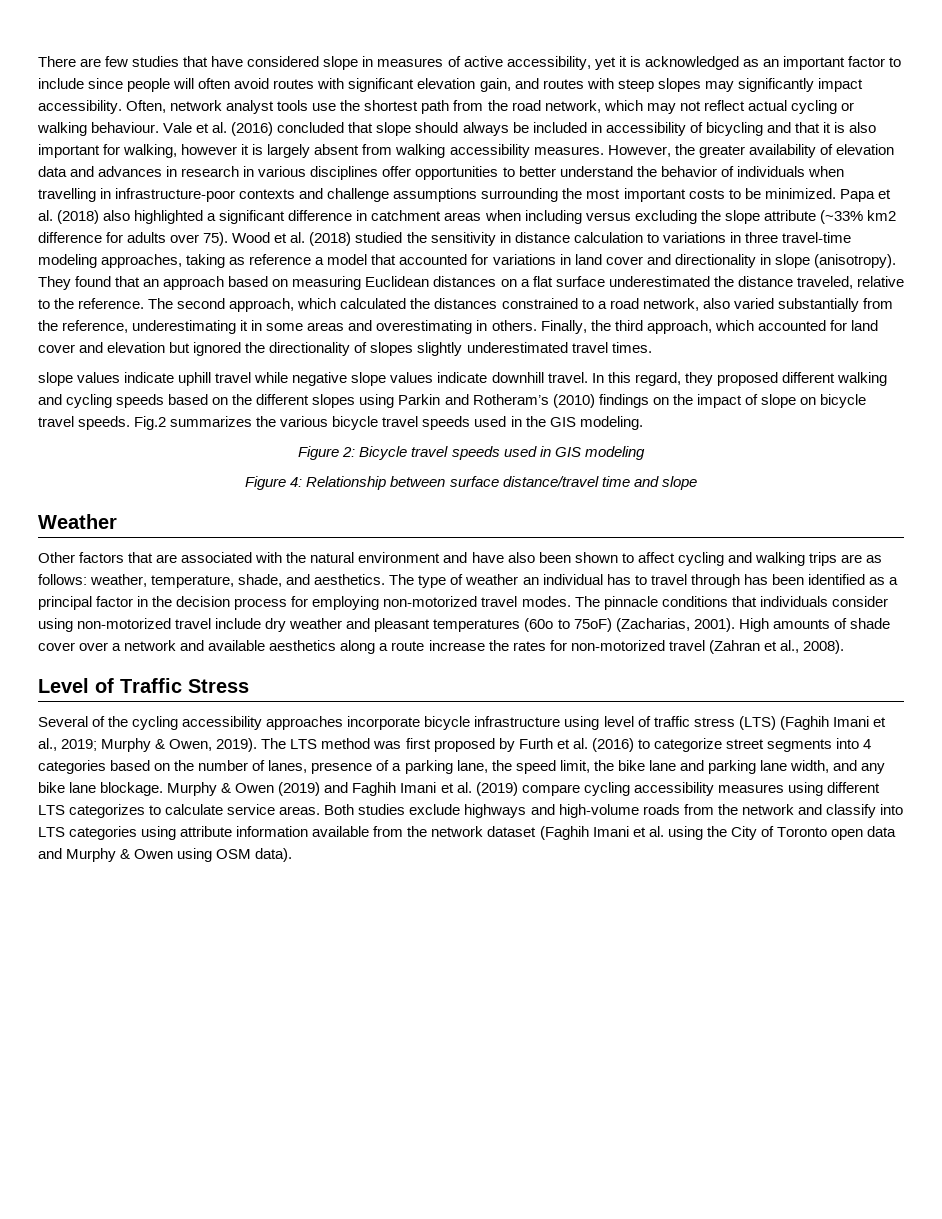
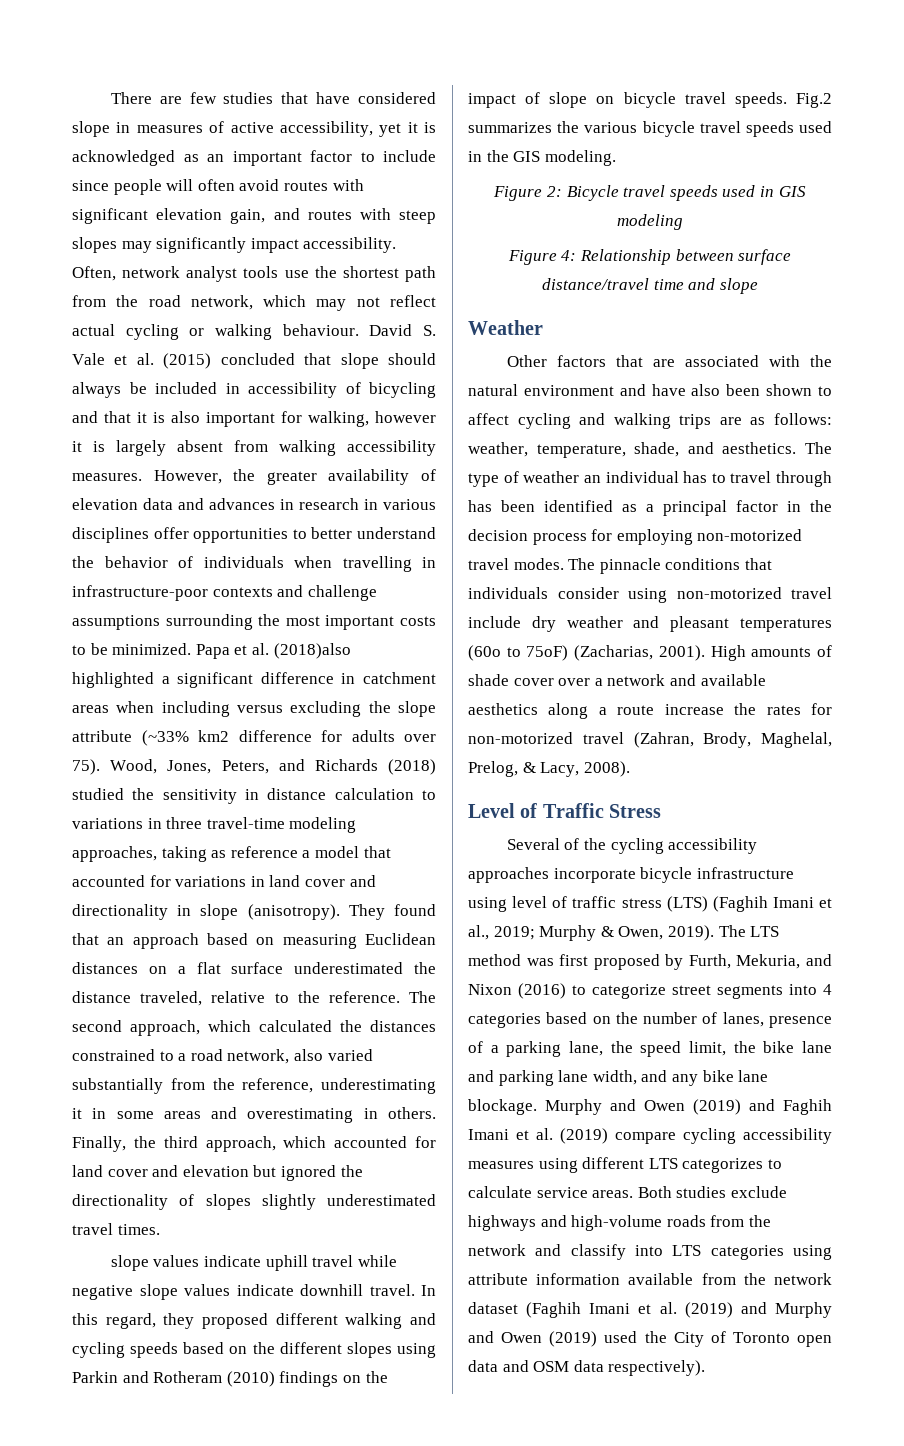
(160, 127) none -> [369,324,436,336] David S.
[231,122,274,136] (2016) -> [163,353,212,369] (2015)
[57,210,131,224] (2018) also -> [273,643,351,659] (2018)also
[232,232,306,243] Wood et al. -> [110,759,378,774] Wood, Jones, Peters, and Richards
[472,394,549,405] Rotheram’s -> [153,1371,223,1383] Rotheram
[708,640,799,654] (Zahran et al., -> [633,732,832,748] [468,761,580,777] (Zahran, Brody, Maghelal, Prelog, & Lacy,
[518,738,588,749] Furth et al. -> [688,954,832,969] [468,984,512,995] Furth, Mekuria, and Nixon
[221,783,232,793] & -> [610,1099,636,1111] and
[667,826,703,840] using -> [684,1302,832,1318] [468,1331,638,1347] (2019) and Murphy and Owen (2019) used
[66,848,293,862] Murphy & Owen using OSM data). -> [533,1360,706,1376] OSM data respectively).

